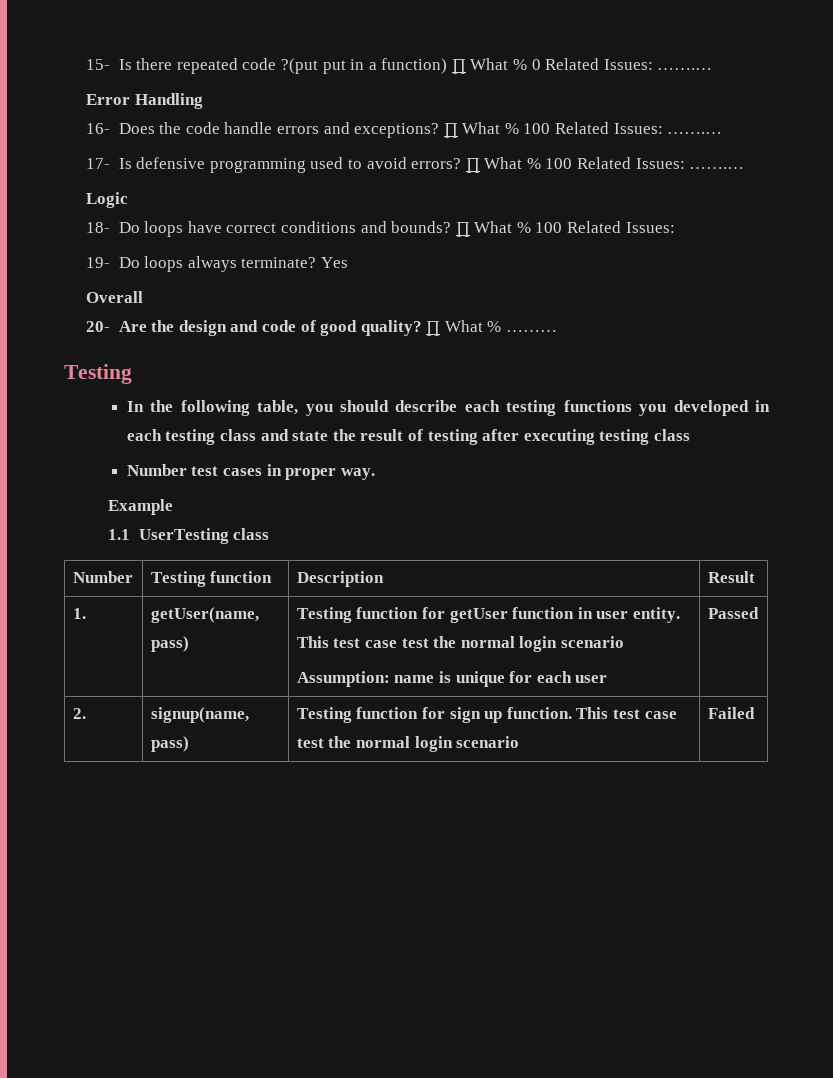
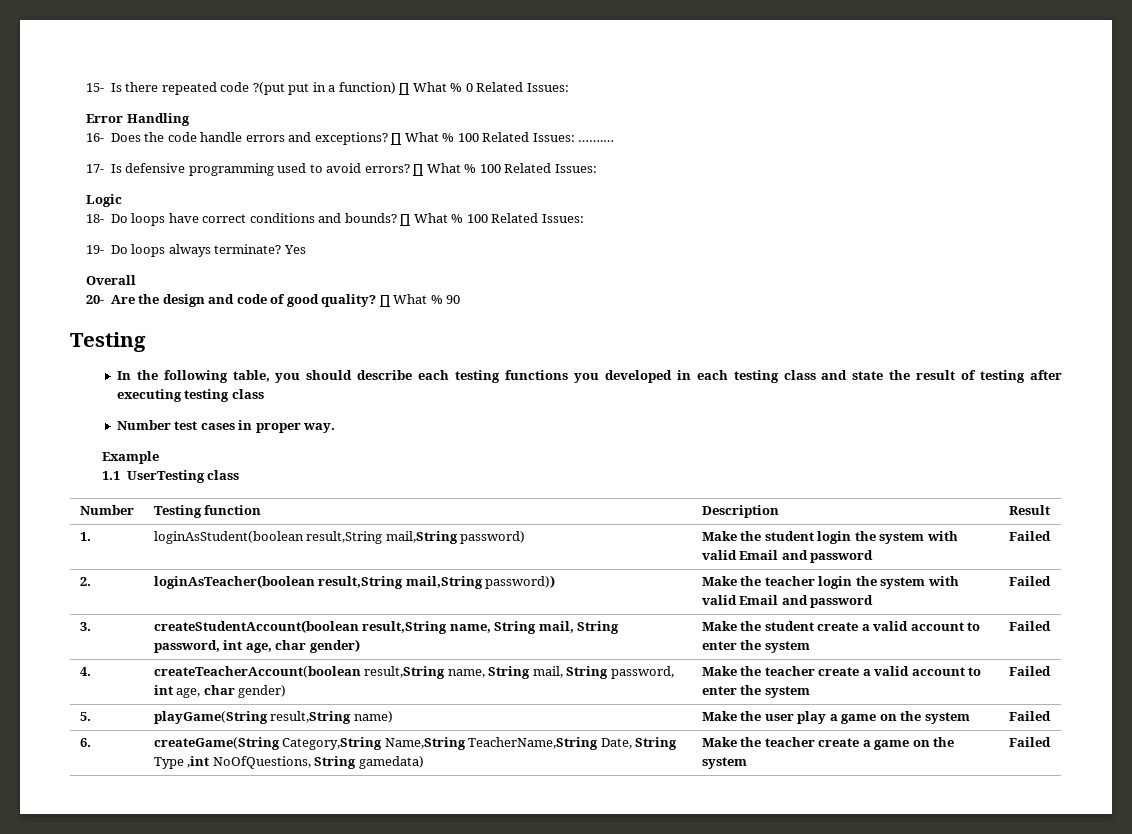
[657,68,713,70] …….… -> (569, 87) none
[689,167,745,169] …….… -> (597, 168) none
[506,330,558,332] ……… -> [446,295,461,304] 90
[150,607,259,623] [150,636,189,652] [296,607,680,623] [296,636,624,652] [296,671,608,687] [707,607,759,619] [72,708,86,719] [150,707,249,723] [150,736,189,752] [296,707,677,723] [296,736,520,752] getUser(name, pass) | Testing function for getUser function in user entity. This test case test the normal login scenario // Assumption: name is unique for each user | Passed // 2. | signup(name, pass) | Testing function for sign up function. This test case test the normal login scenario -> [153,531,526,544] [701,531,958,544] [701,550,874,563] [1008,531,1051,541] [79,577,91,586] [153,575,556,589] [701,576,959,589] [701,595,874,608] [1008,576,1051,586] [79,622,91,631] [153,620,620,634] [153,639,360,653] [701,621,981,631] [701,640,810,653] [1008,621,1051,631] [79,667,91,676] [153,666,674,679] [153,685,287,698] [701,666,982,676] [701,685,810,698] [1008,666,1051,676] [79,712,91,721] [153,711,393,724] [701,711,970,724] [1008,711,1051,721] [79,738,91,747] [153,737,678,750] [153,756,424,769] [701,737,955,750] [701,757,747,769] loginAsStudent(boolean result,String mail,String password) | Make the student login the system with valid Email and password | Failed // 2. | loginAsTeacher(boolean result,String mail,String password)) | Make the teacher login the system with valid Email and password | Failed // 3. | createStudentAccount(boolean result,String name, String mail, String password, int age, char gender) | Make the student create a valid account to enter the system | Failed // 4. | createTeacherAccount(boolean result,String name, String mail, String password, int age, char gender) | Make the teacher create a valid account to enter the system | Failed // 5. | playGame(String result,String name) | Make the user play a game on the system | Failed // 6. | createGame(String Category,String Name,String TeacherName,String Date, String Type ,int NoOfQuestions, String gamedata) | Make the teacher create a game on the system

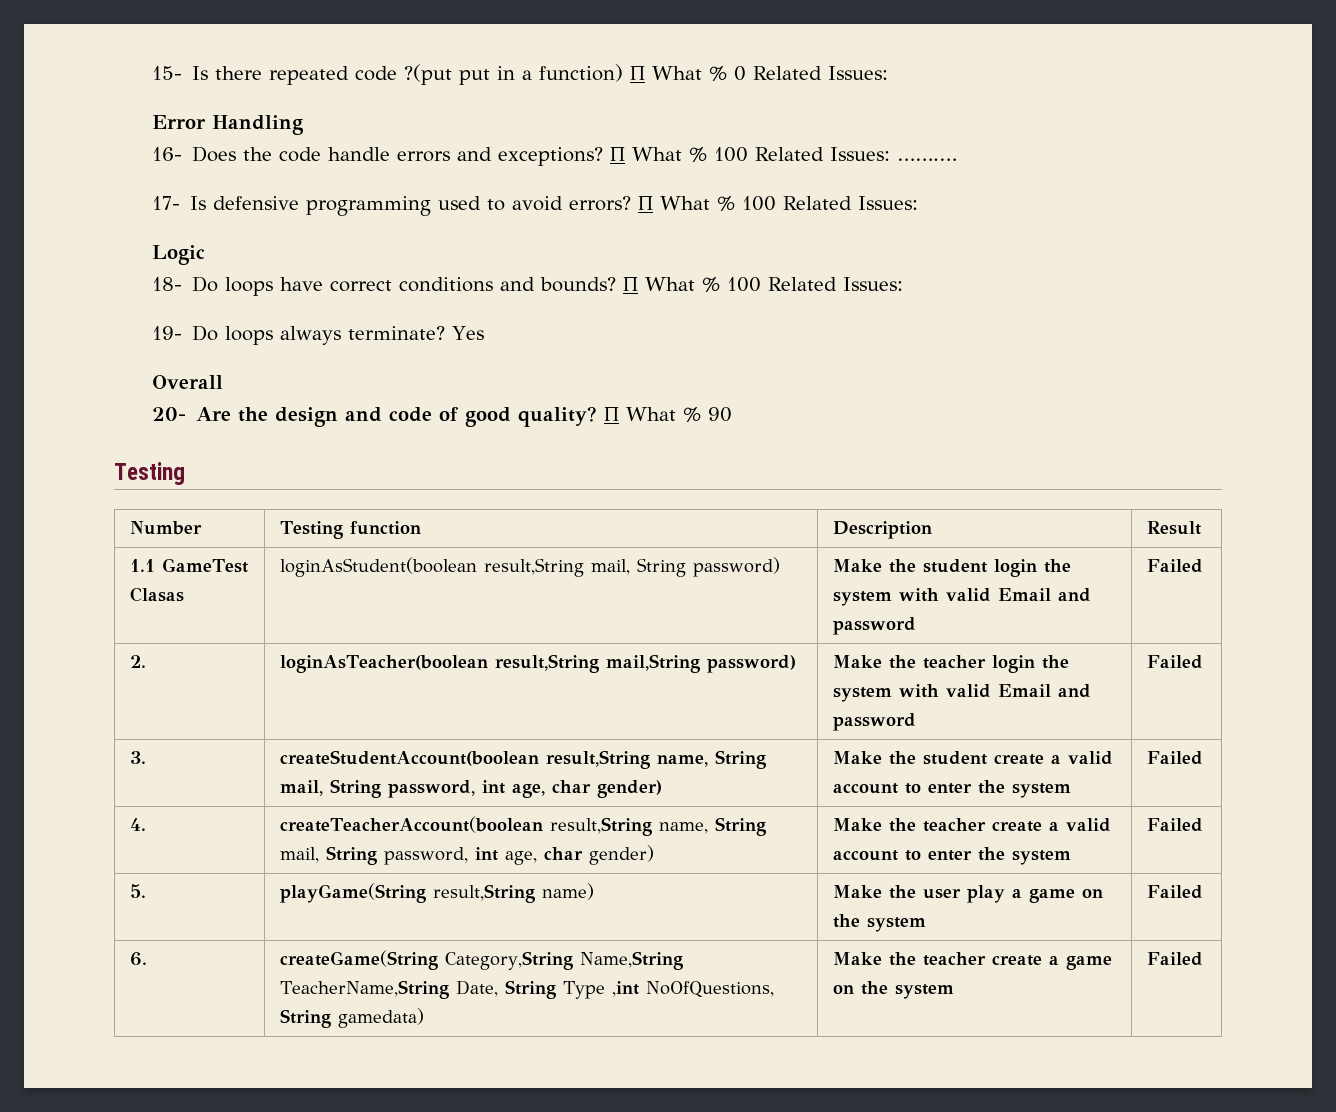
[116,370,1062,383] [116,389,264,402] [116,420,336,433] [102,451,160,464] [102,470,240,483] // In the following table, you should describe each testing functions you developed in each testing class and state the result of testing after executing testing class // Number test cases in proper way. // Example // 1.1 UserTesting class -> (185, 473) none
[79,532,91,541] 1. -> [130,558,249,573] [130,587,185,602] 1.1 GameTest Clasas
[385,531,458,544] mail,String -> [591,558,687,577] mail, String
[485,575,556,589] password)) -> [707,655,797,673] password)

